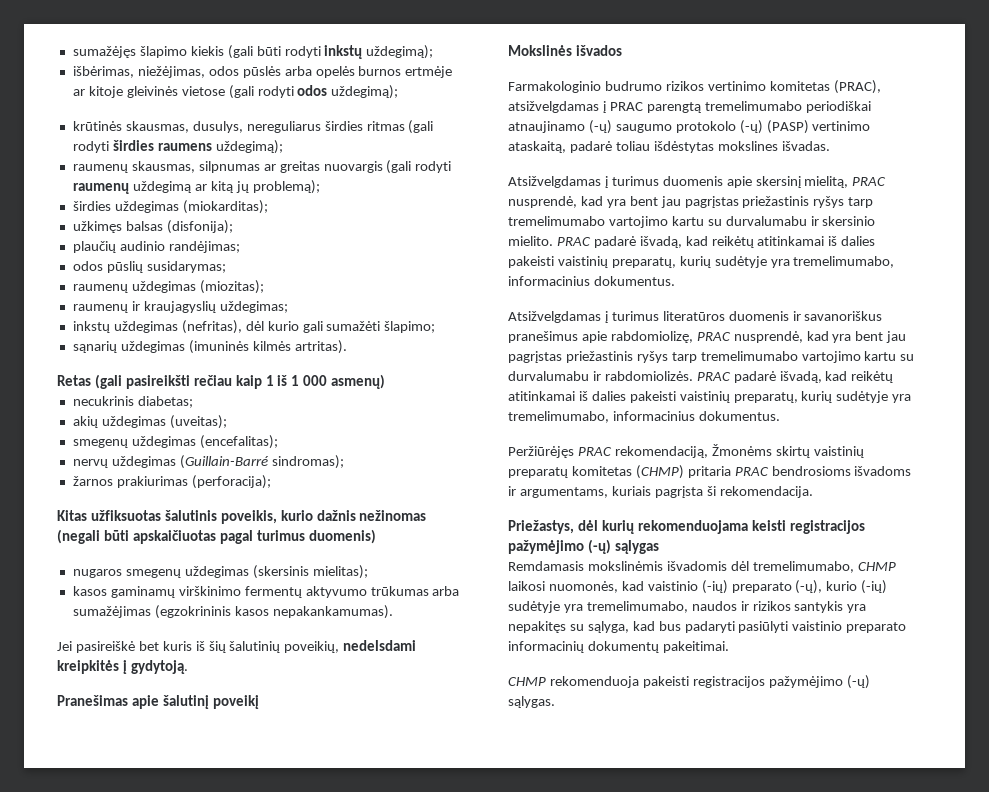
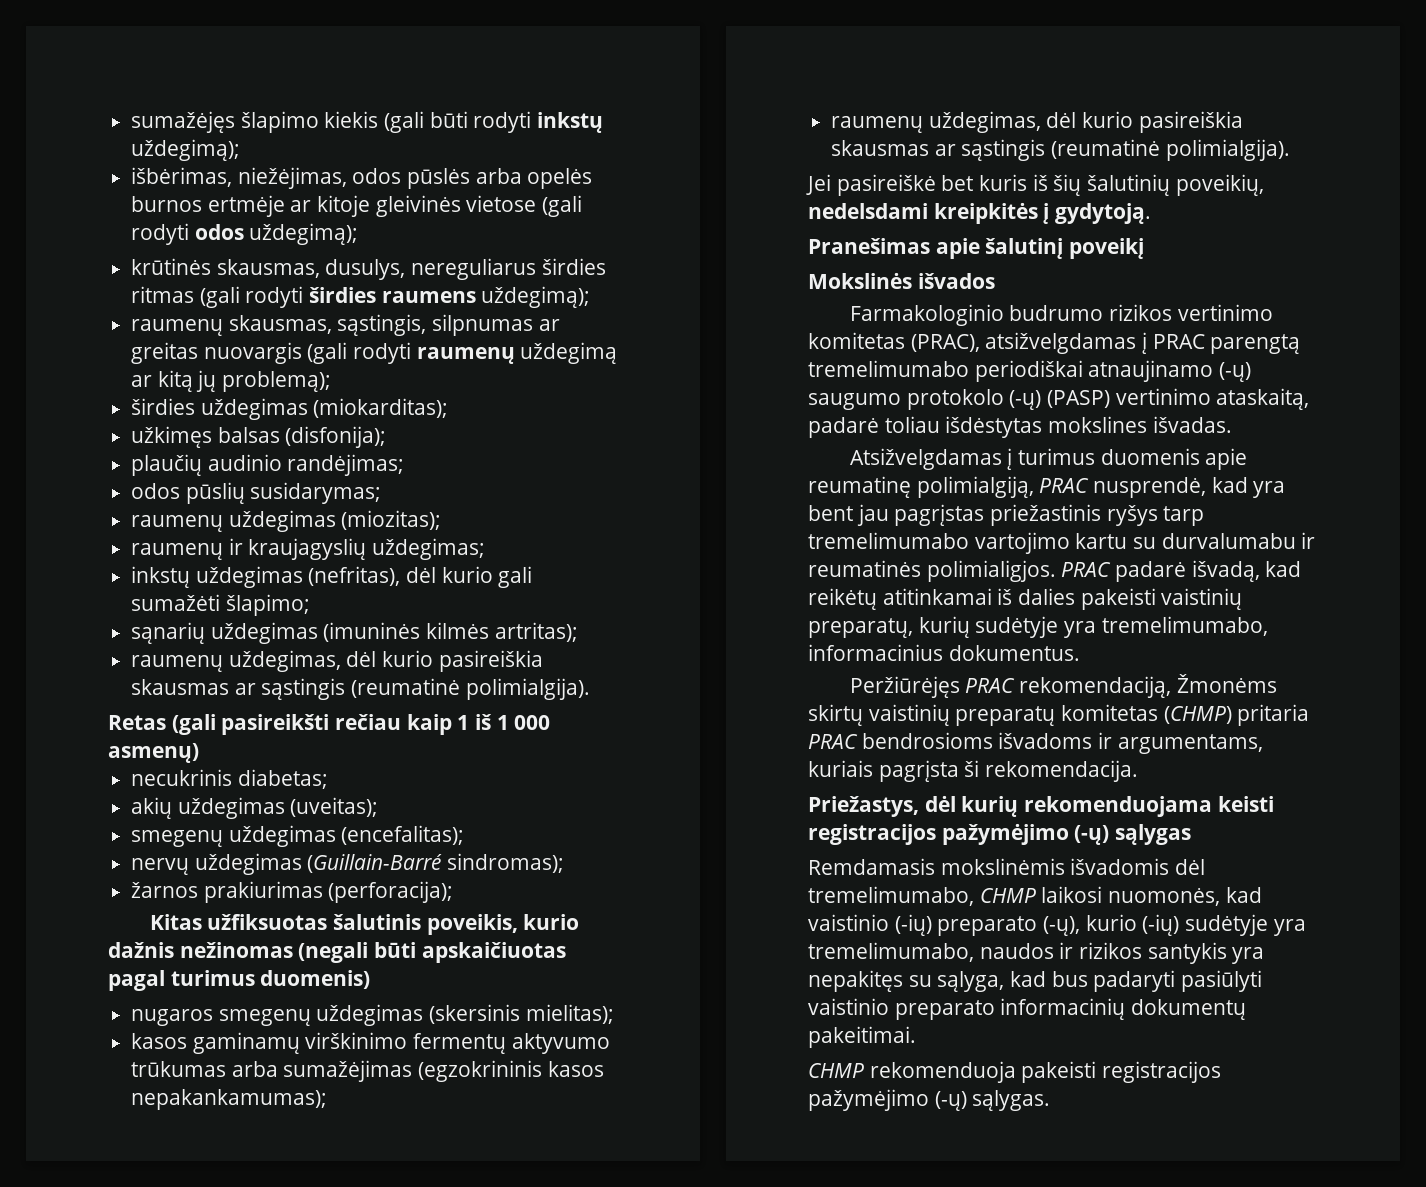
(195, 167) none -> [337,314,427,336] sąstingis,
[294,340,347,354] artritas). -> [494,622,578,642] [131,650,543,672] [131,678,590,700] artritas); // raumenų uždegimas, dėl kurio pasireiškia skausmas ar sąstingis (reumatinė polimialgija).
[272,605,393,619] nepakankamumas). -> [131,1089,328,1110] [831,111,1243,133] [831,139,1290,161] nepakankamumas); // raumenų uždegimas, dėl kurio pasireiškia skausmas ar sąstingis (reumatinė polimialgija).
[755,176,849,188] skersinį mielitą, -> [808,476,1034,498] reumatinę polimialgiją,
[822,216,876,226] [508,236,876,248] [508,256,895,268] [508,276,675,286] [508,311,883,323] [508,331,907,343] [508,351,915,363] [508,371,693,381] skersinio mielito. PRAC padarė išvadą, kad reikėtų atitinkamai iš dalies pakeisti vaistinių preparatų, kurių sudėtyje yra tremelimumabo, informacinius dokumentus. // Atsižvelgdamas į turimus literatūros duomenis ir savanoriškus pranešimus apie rabdomiolizę, PRAC nusprendė, kad yra bent jau pagrįstas priežastinis ryšys tarp tremelimumabo vartojimo kartu su durvalumabu ir rabdomiolizės. -> [808,560,1056,582] reumatinės polimialigjos.

